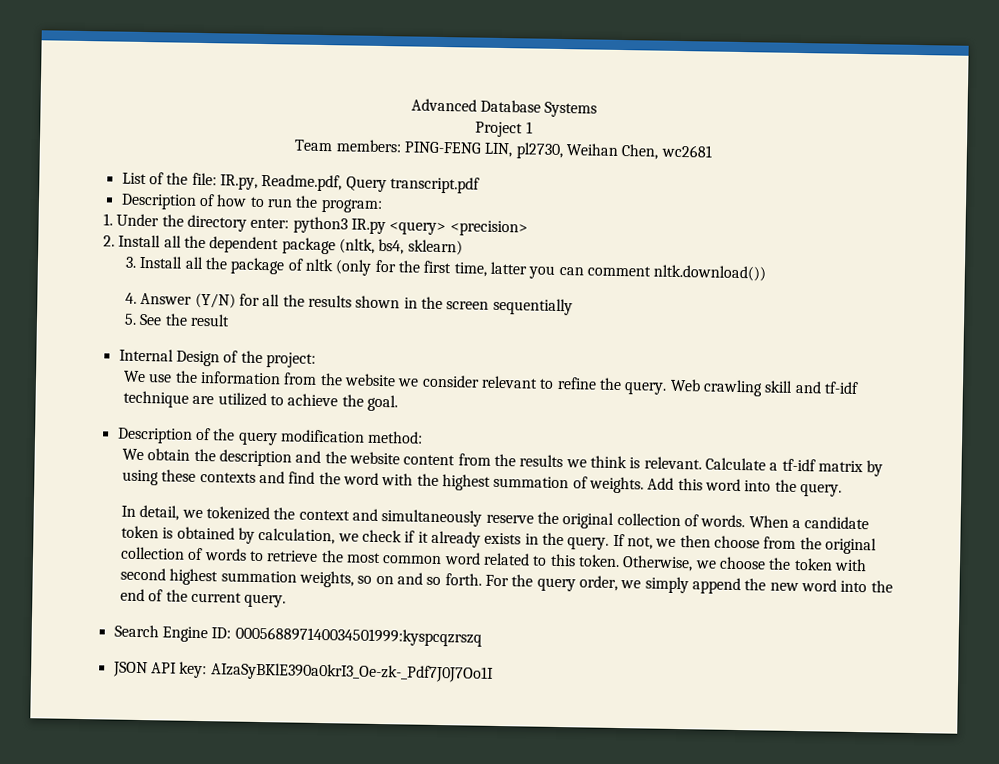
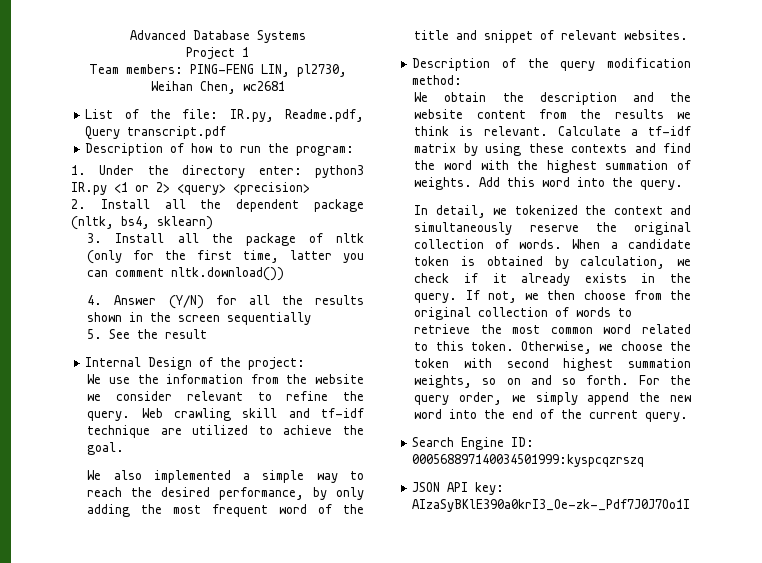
(386, 226) none -> [114,182,170,193] <1 or 2>
(399, 403) none -> [87,470,364,483] [87,487,364,500] [87,504,364,517] [414,30,689,43] // We also implemented a simple way to reach the desired performance, by only adding the most frequent word of the title and snippet of relevant websites.

